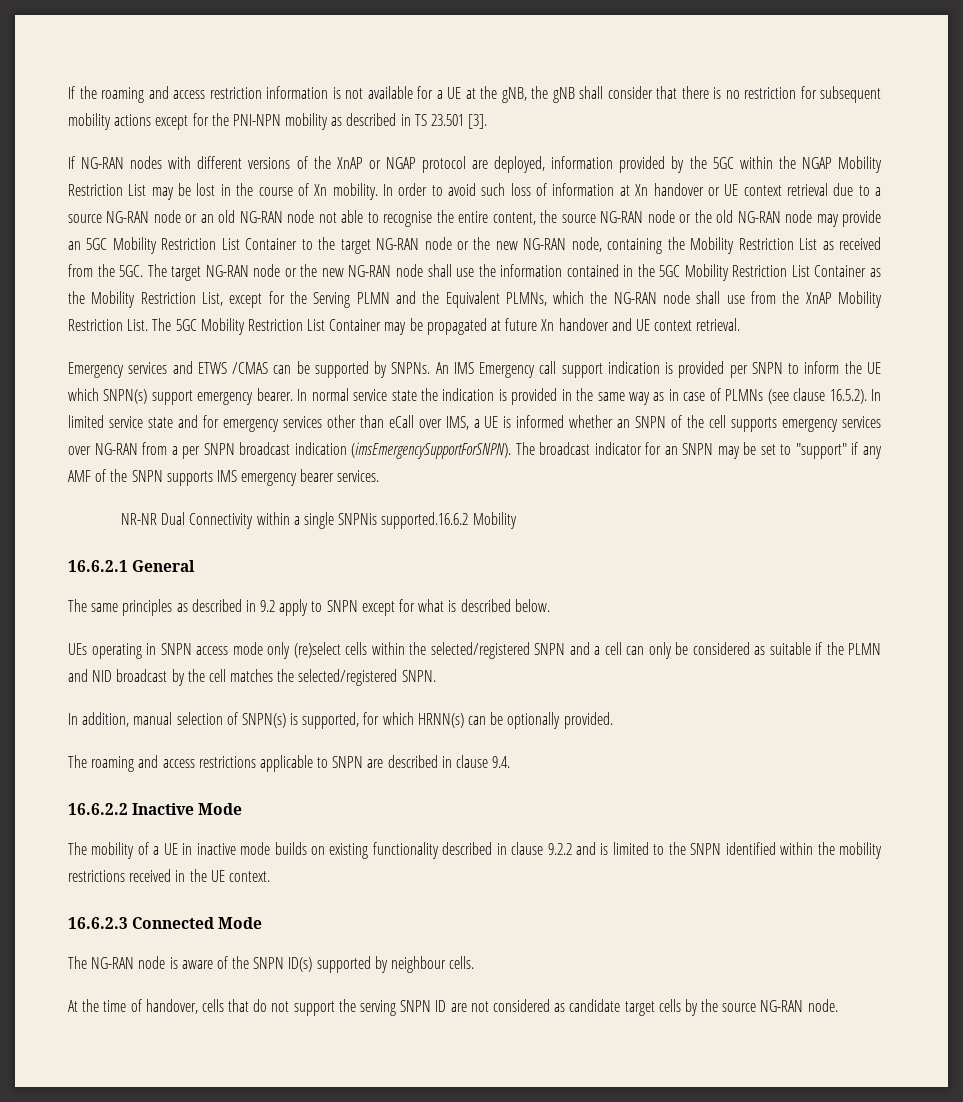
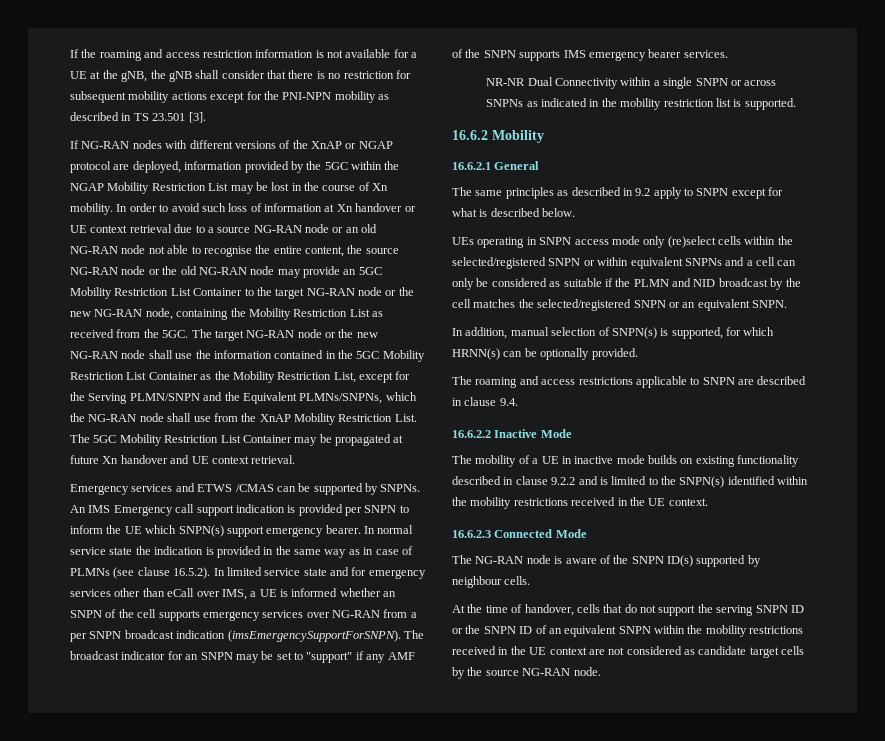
[356,292,390,304] PLMN -> [129,393,200,401] PLMN/SNPN
[505,292,547,306] PLMNs, -> [299,393,383,404] PLMNs/SNPNs,
[338,512,469,529] SNPNis supported.16.6.2 -> [695,78,777,86] [486,98,796,110] [452,130,488,140] SNPN or across SNPNs as indicated in the mobility restriction list is supported. // 16.6.2
(565, 649) none -> [583,257,722,269] or within equivalent SNPNs
(398, 677) none -> [633,299,750,311] SNPN or an equivalent
[690,843,722,855] SNPN -> [679,476,725,488] SNPN(s)
(447, 1006) none -> [452,625,804,637] [452,646,587,655] or the SNPN ID of an equivalent SNPN within the mobility restrictions received in the UE context

